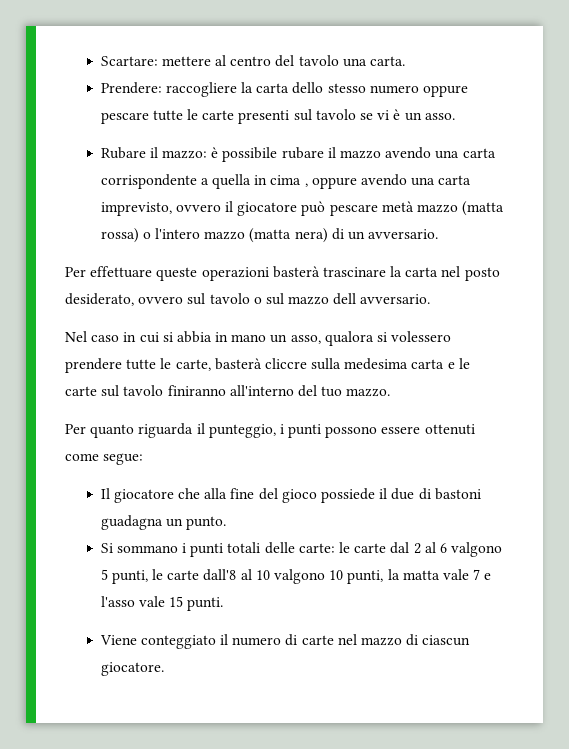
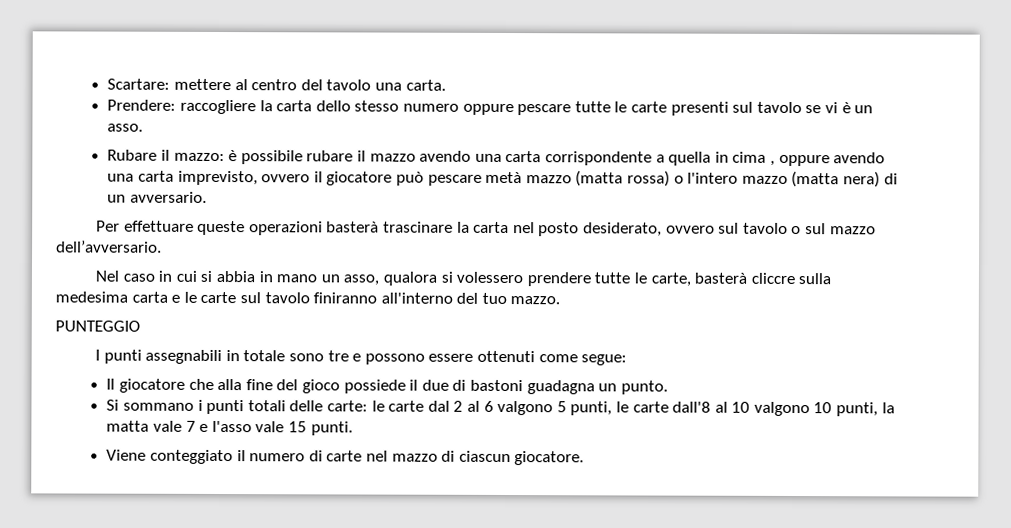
[333,293,431,305] dell avversario. -> [56,240,162,253] dell’avversario.
[65,423,322,438] Per quanto riguarda il punteggio, i punti -> [55,320,140,332] [95,349,362,365] PUNTEGGIO // I punti assegnabili in totale sono tre e

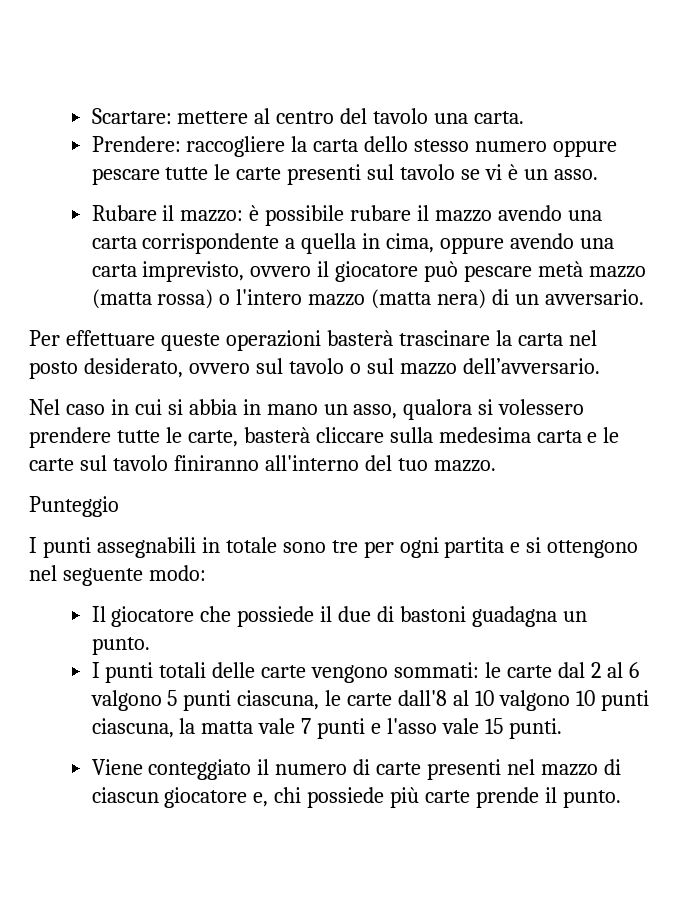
[732,151,775,166] cima , -> [386,233,435,253] cima,
[750,272,795,285] cliccre -> [315,427,384,443] cliccare
[55,320,140,332] PUNTEGGIO -> [29,496,119,517] Punteggio
[352,350,628,366] e possono essere ottenuti come segue: -> [363,537,639,558] [29,565,206,586] per ogni partita e si ottengono nel seguente modo:
[217,378,341,394] alla fine del gioco -> (232, 614) none
[106,399,369,415] Si sommano i punti totali delle carte: -> [91,662,480,683] I punti totali delle carte vengono sommati:
[570,401,613,416] punti, -> [183,690,320,711] punti ciascuna,
[836,402,879,417] punti, -> [600,690,649,711] [91,718,174,738] punti ciascuna,
(196, 426) none -> [317,718,366,739] punti
(363, 456) none -> [427,759,502,780] presenti
[514,451,585,466] giocatore. -> [164,787,621,808] giocatore e, chi possiede più carte prende il punto.

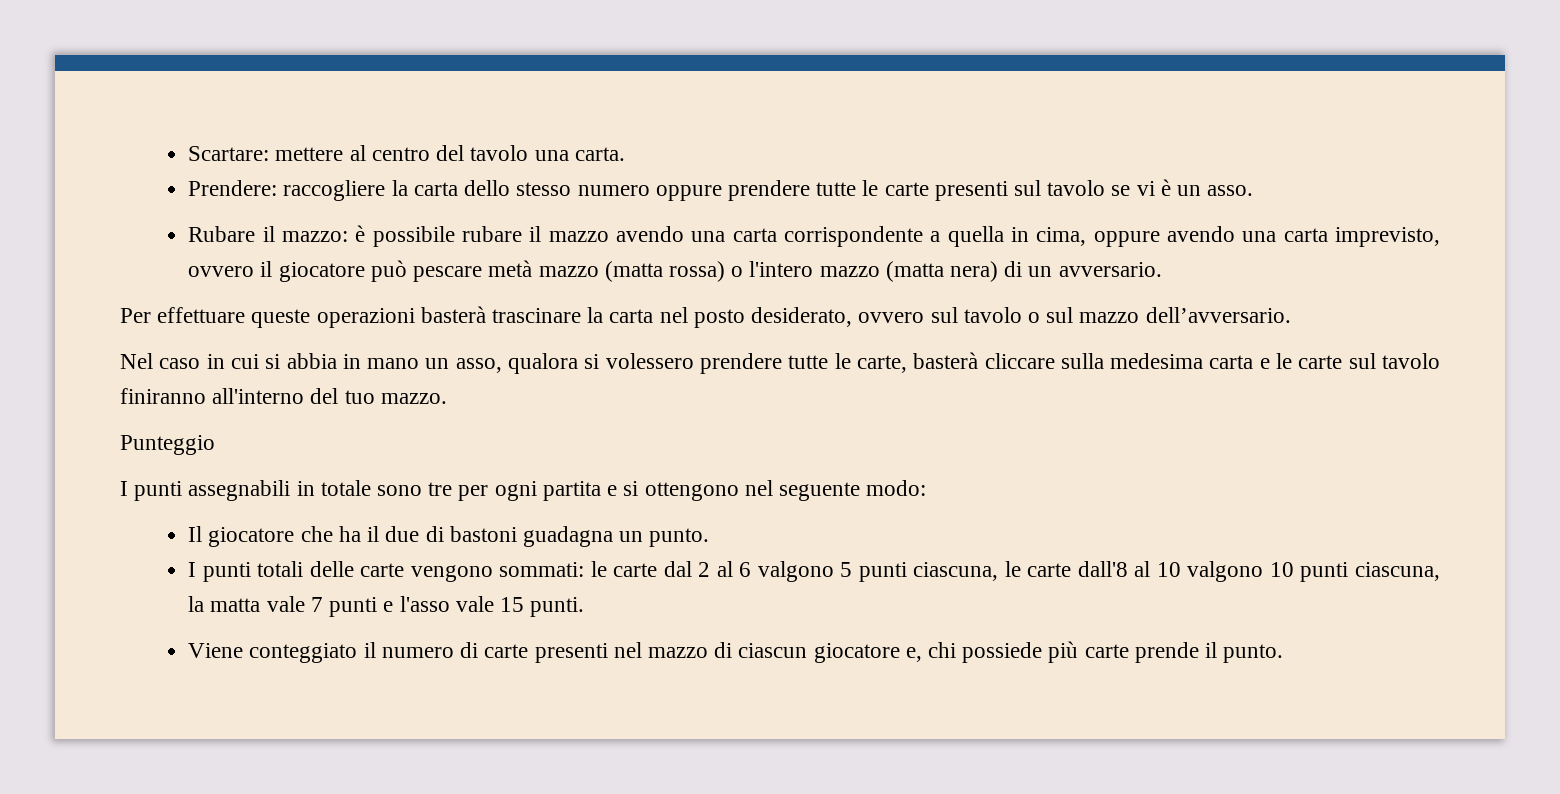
[91,168,160,185] pescare -> [727,180,810,201] prendere
[237,606,315,627] possiede -> [338,526,361,542] ha

